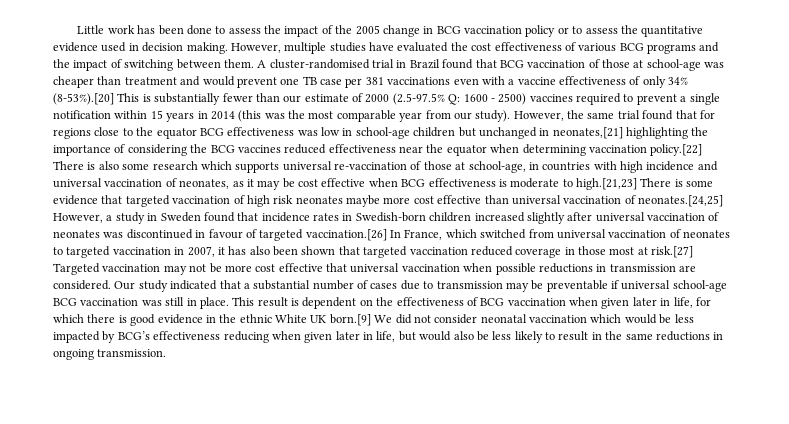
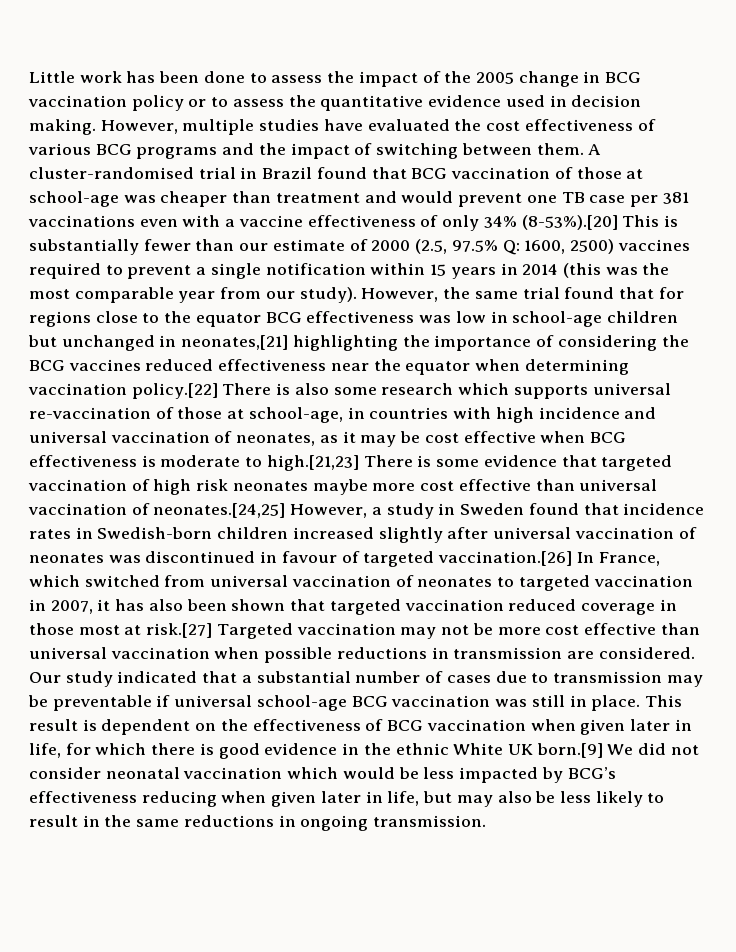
[392,93,495,105] (2.5-97.5% Q: 1600 - -> [415,239,566,255] (2.5, 97.5% Q: 1600,
[326,263,347,272] that -> [660,623,700,635] than
[419,331,452,341] would -> [456,795,493,807] may

